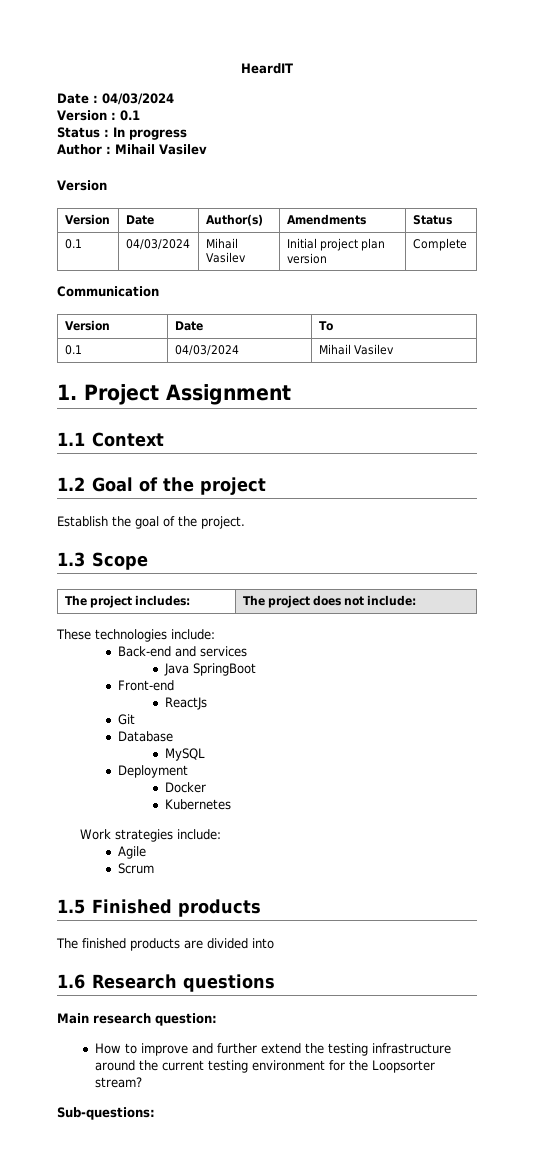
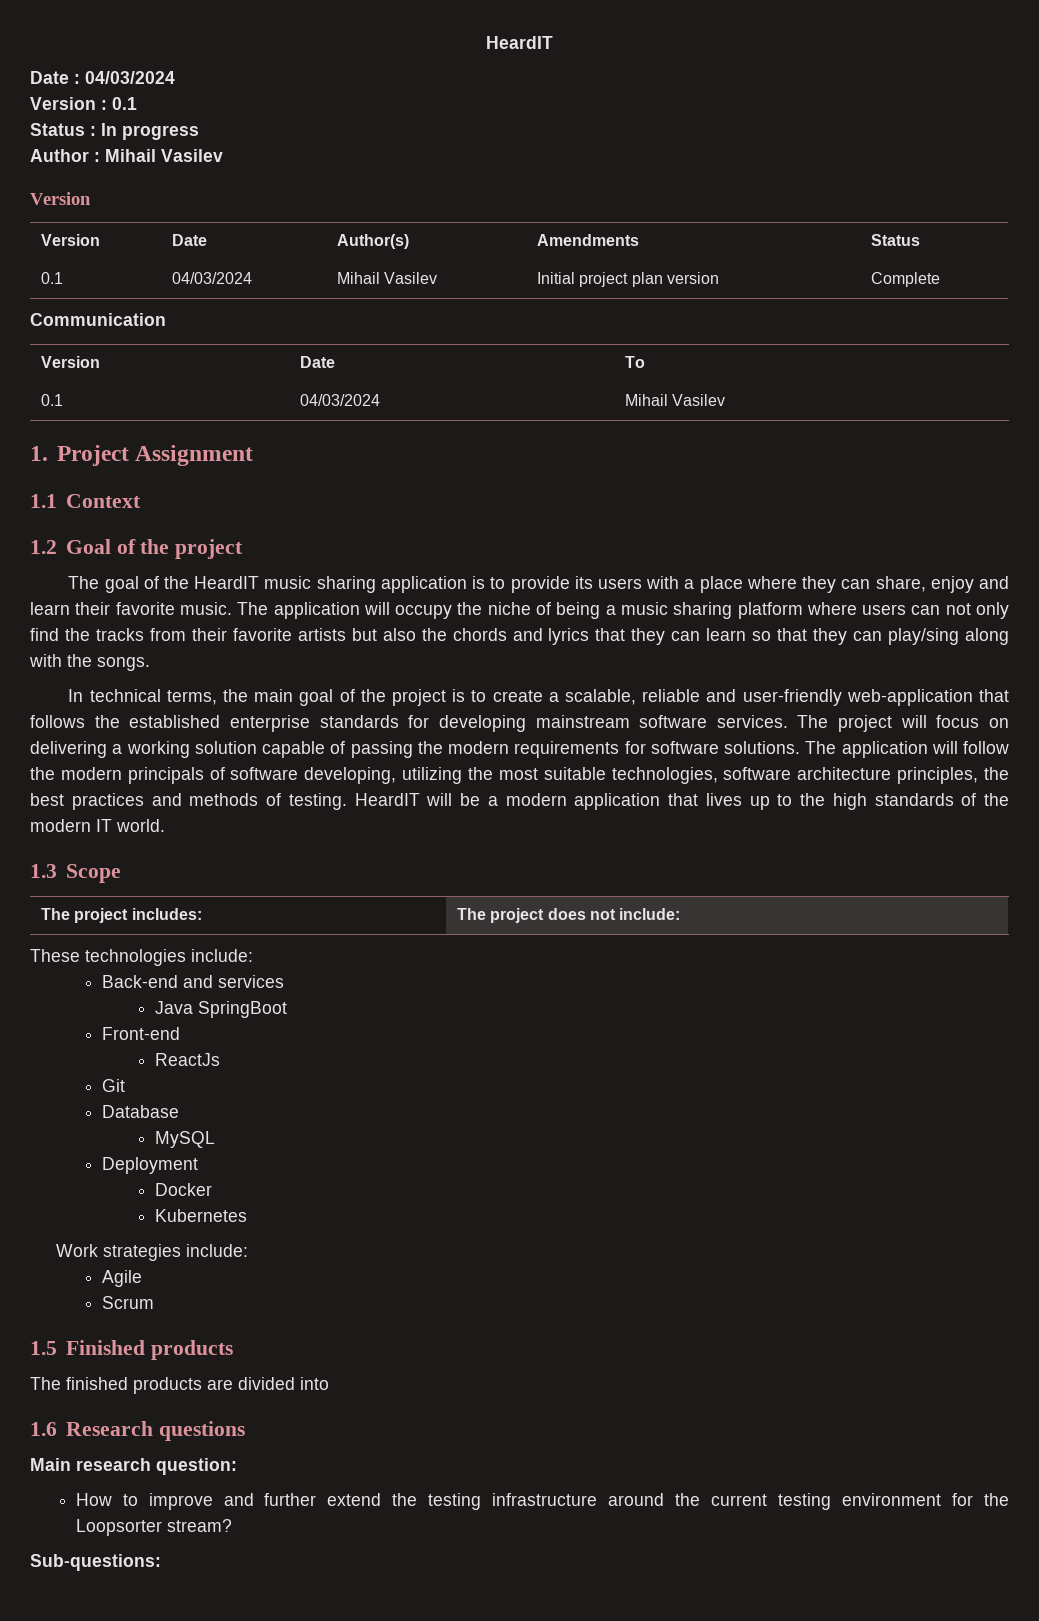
[57,516,245,529] Establish the goal of the project. -> [68,576,1010,593] [30,602,1009,619] [30,628,1010,645] [29,654,150,671] [68,689,1010,706] [30,715,1009,732] [30,741,1009,758] [30,767,1010,784] [30,793,1009,810] [30,819,165,832] The goal of the HeardIT music sharing application is to provide its users with a place where they can share, enjoy and learn their favorite music. The application will occupy the niche of being a music sharing platform where users can not only find the tracks from their favorite artists but also the chords and lyrics that they can learn so that they can play/sing along with the songs. // In technical terms, the main goal of the project is to create a scalable, reliable and user-friendly web-application that follows the established enterprise standards for developing mainstream software services. The project will focus on delivering a working solution capable of passing the modern requirements for software solutions. The application will follow the modern principals of software developing, utilizing the most suitable technologies, software architecture principles, the best practices and methods of testing. HeardIT will be a modern application that lives up to the high standards of the modern IT world.

